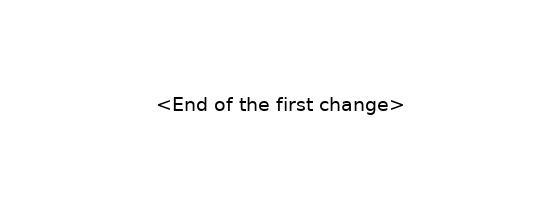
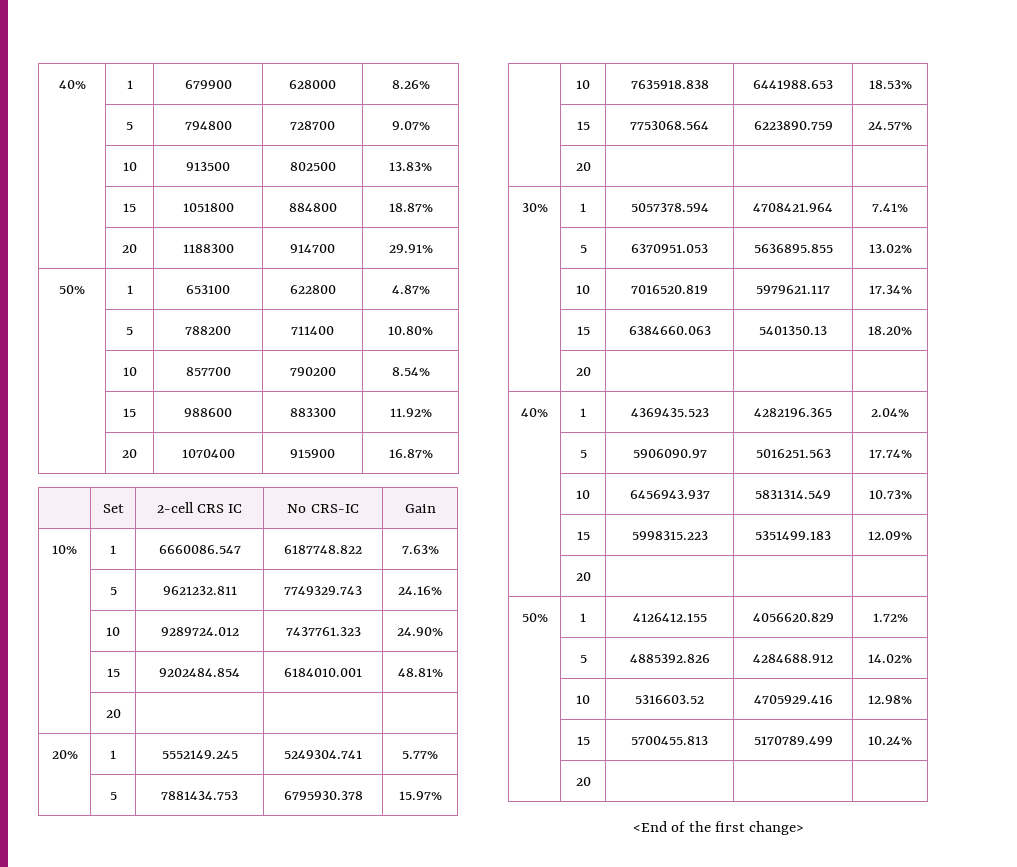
(155, 104) none -> [58,80,86,89] [126,80,133,89] [184,80,232,89] [289,80,336,89] [391,80,430,89] [126,122,133,130] [184,121,232,130] [290,121,335,130] [391,121,430,130] [122,162,137,171] [186,162,230,171] [289,162,336,171] [389,162,432,171] [123,203,136,212] [182,203,234,212] [288,203,337,212] [388,203,433,212] [122,244,137,253] [182,244,234,253] [290,244,335,253] [388,244,433,253] [59,285,85,294] [126,285,133,294] [186,285,230,294] [289,285,336,294] [391,285,430,294] [126,327,133,335] [185,326,231,335] [291,326,334,335] [388,326,433,335] [122,367,137,376] [185,367,231,376] [289,367,336,376] [391,367,430,376] [123,408,136,417] [184,408,232,417] [289,408,336,417] [389,408,432,417] [122,449,137,458] [181,449,235,458] [290,449,335,458] [388,449,433,458] [102,504,124,513] [156,502,243,513] [287,504,359,513] [404,504,436,513] [52,545,77,554] [110,545,116,554] [158,545,241,554] [284,545,362,554] [401,545,439,554] [109,587,117,595] [162,586,237,595] [284,586,362,595] [398,586,442,595] [106,627,120,636] [160,627,239,636] [285,627,361,636] [397,627,443,636] [106,668,120,677] [159,668,240,677] [284,668,362,677] [397,668,443,677] [105,709,121,718] [51,750,78,759] [110,750,116,759] [161,750,238,759] [284,750,362,759] [402,751,438,759] [109,792,117,800] [161,791,238,800] [283,791,363,800] [398,791,442,800] [576,80,590,89] [630,80,709,89] [753,80,833,89] [868,80,912,89] [576,121,590,130] [630,121,709,130] [753,121,833,130] [868,121,912,130] [575,162,591,171] [521,203,548,212] [580,203,586,212] [630,203,709,212] [753,203,833,212] [872,203,908,212] [579,245,587,253] [631,244,708,253] [753,244,833,253] [868,244,912,253] [576,285,590,294] [631,285,708,294] [756,285,830,294] [868,285,912,294] [576,326,590,335] [628,326,711,335] [759,326,827,335] [868,326,912,335] [575,367,591,376] [521,408,548,417] [580,408,586,417] [630,408,709,417] [754,408,832,417] [871,408,909,417] [579,450,587,458] [632,449,707,458] [755,449,831,458] [868,449,912,458] [576,490,590,499] [629,490,710,499] [755,490,831,499] [868,490,912,499] [576,531,590,540] [631,531,708,540] [755,531,831,540] [868,531,912,540] [575,572,591,581] [521,613,548,622] [580,613,586,622] [632,613,707,622] [752,613,834,622] [872,613,908,622] [579,655,587,663] [629,654,710,663] [753,654,833,663] [868,654,912,663] [576,695,590,704] [635,695,704,704] [753,695,833,704] [868,695,912,704] [576,736,590,745] [631,736,708,745] [753,736,833,745] [868,736,912,745] [575,777,591,786] 40% | 1 | 679900 | 628000 | 8.26% // | 5 | 794800 | 728700 | 9.07% // | 10 | 913500 | 802500 | 13.83% // | 15 | 1051800 | 884800 | 18.87% // | 20 | 1188300 | 914700 | 29.91% // 50% | 1 | 653100 | 622800 | 4.87% // | 5 | 788200 | 711400 | 10.80% // | 10 | 857700 | 790200 | 8.54% // | 15 | 988600 | 883300 | 11.92% // | 20 | 1070400 | 915900 | 16.87% // | Set | 2-cell CRS IC | No CRS-IC | Gain // 10% | 1 | 6660086.547 | 6187748.822 | 7.63% // | 5 | 9621232.811 | 7749329.743 | 24.16% // | 10 | 9289724.012 | 7437761.323 | 24.90% // | 15 | 9202484.854 | 6184010.001 | 48.81% // | 20 | | | // 20% | 1 | 5552149.245 | 5249304.741 | 5.77% // | 5 | 7881434.753 | 6795930.378 | 15.97% // | 10 | 7635918.838 | 6441988.653 | 18.53% // | 15 | 7753068.564 | 6223890.759 | 24.57% // | 20 | | | // 30% | 1 | 5057378.594 | 4708421.964 | 7.41% // | 5 | 6370951.053 | 5636895.855 | 13.02% // | 10 | 7016520.819 | 5979621.117 | 17.34% // | 15 | 6384660.063 | 5401350.13 | 18.20% // | 20 | | | // 40% | 1 | 4369435.523 | 4282196.365 | 2.04% // | 5 | 5906090.97 | 5016251.563 | 17.74% // | 10 | 6456943.937 | 5831314.549 | 10.73% // | 15 | 5998315.223 | 5351499.183 | 12.09% // | 20 | | | // 50% | 1 | 4126412.155 | 4056620.829 | 1.72% // | 5 | 4885392.826 | 4284688.912 | 14.02% // | 10 | 5316603.52 | 4705929.416 | 12.98% // | 15 | 5700455.813 | 5170789.499 | 10.24% // | 20 | | | //

